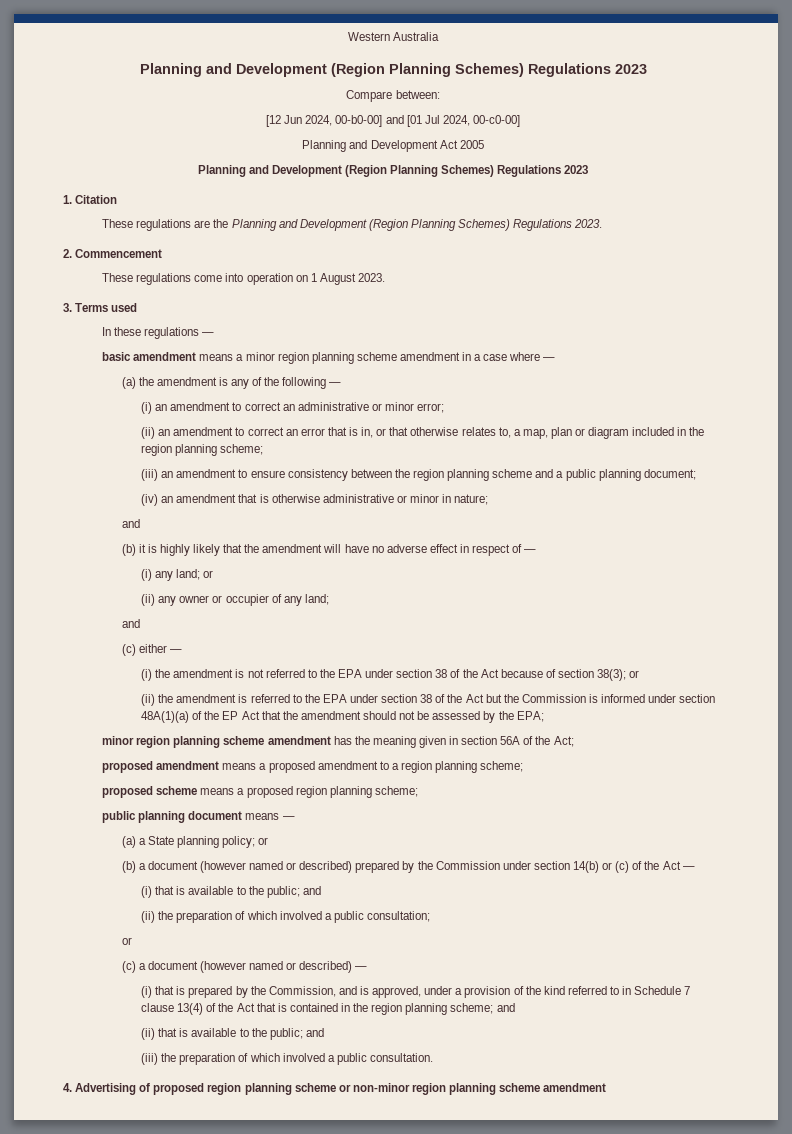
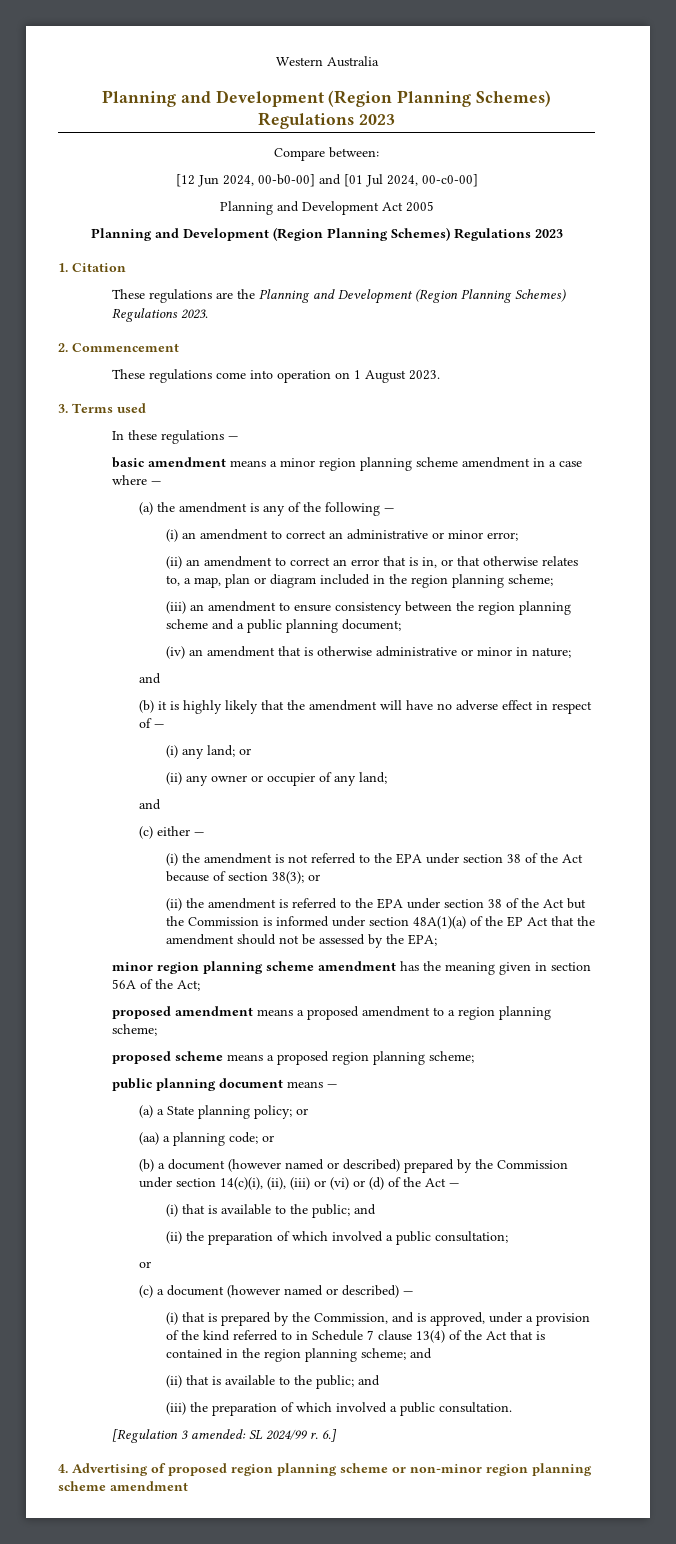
(269, 841) none -> [138,1132,274,1146] // (aa) a planning code; or
[572,861,630,873] 14(b) or (c) -> [219,1177,384,1190] 14(c)(i), (ii), (iii) or (vi) or (d)
(433, 1057) none -> [111,1429,337,1443] // [Regulation 3 amended: SL 2024/99 r. 6.]

